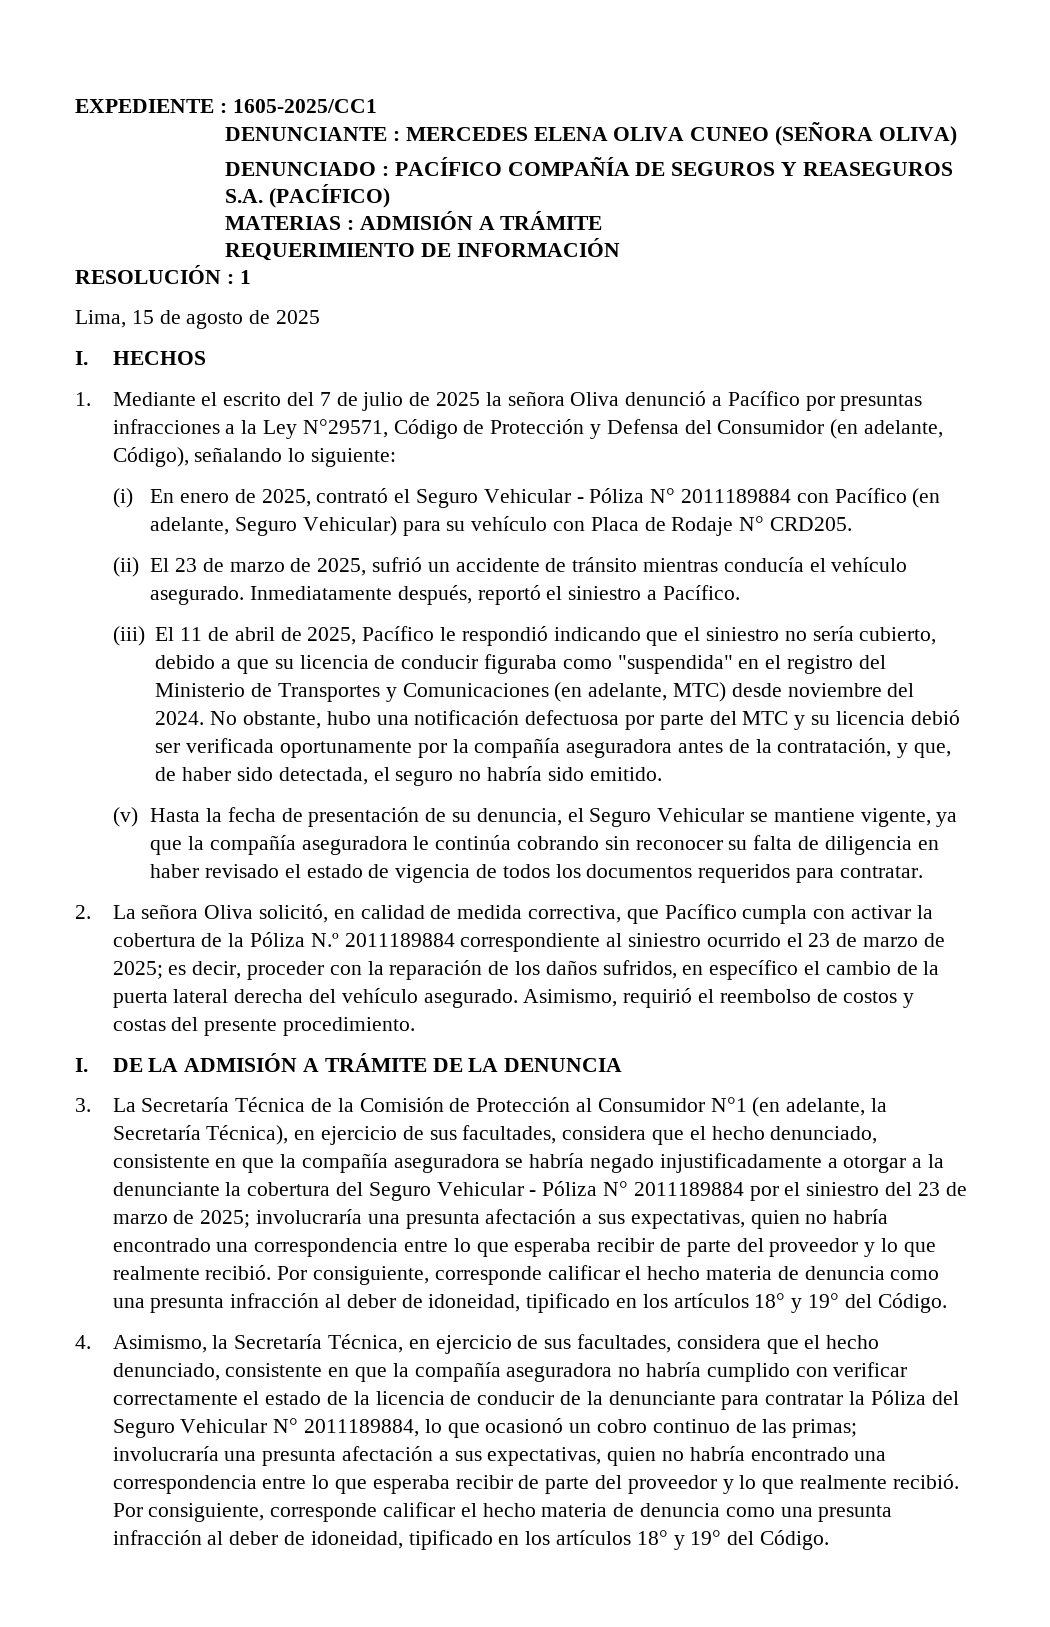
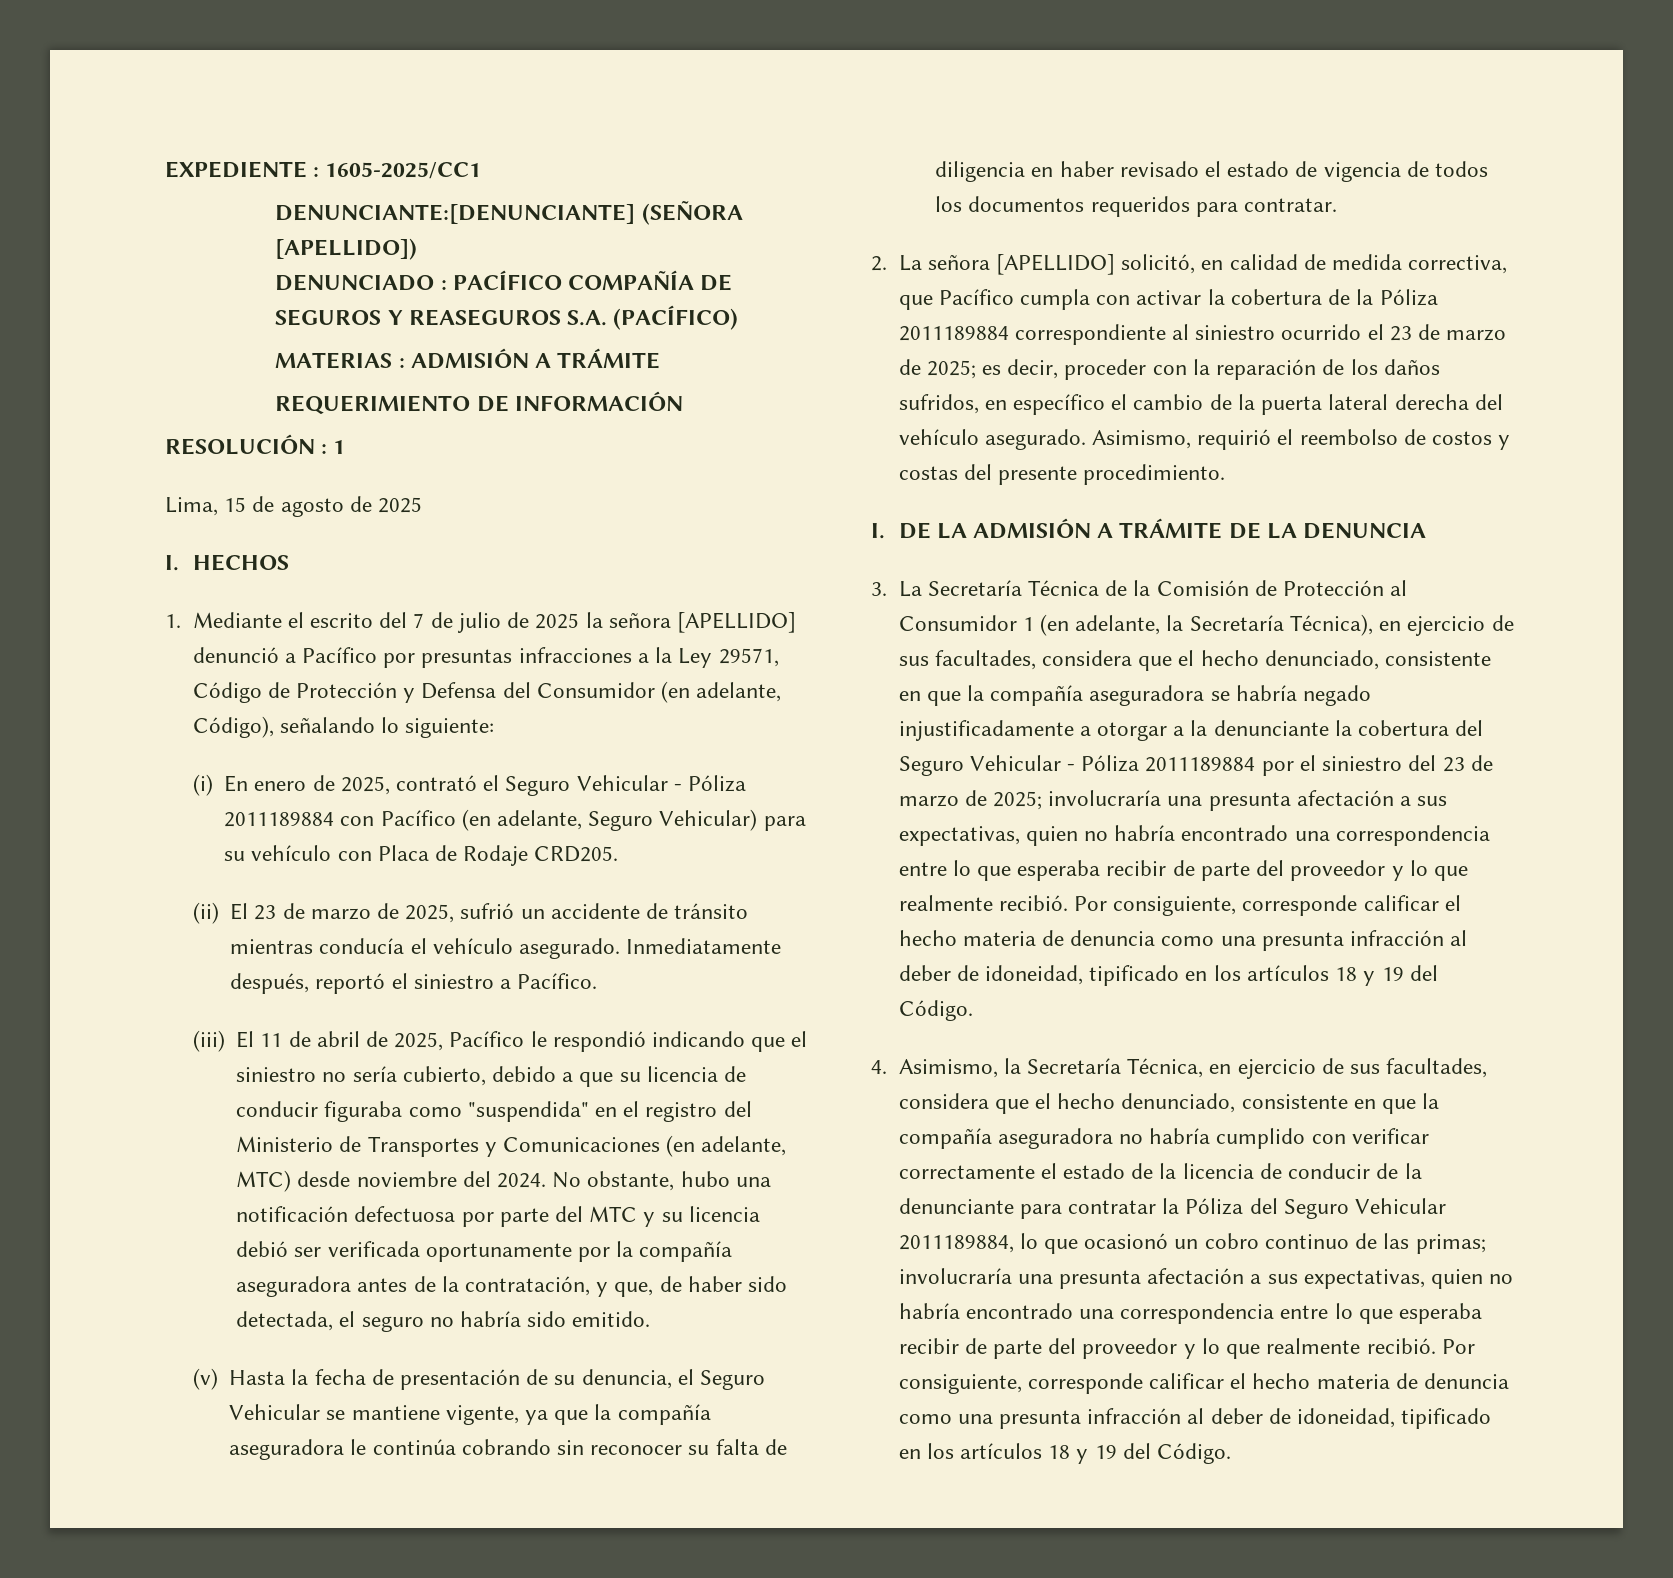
[225,122,957,146] DENUNCIANTE : MERCEDES ELENA OLIVA CUNEO (SEÑORA OLIVA) -> [275,201,743,225] [275,238,418,260] DENUNCIANTE:[DENUNCIANTE] (SEÑORA [APELLIDO])
[570,392,620,406] Oliva -> [676,612,796,633] [APELLIDO]
[302,419,388,438] N°29571, -> [718,648,779,667] 29571,
[650,488,676,503] N° -> (746, 783) none
[739,516,765,531] N° -> (529, 855) none
[204,905,254,919] Oliva -> [996,254,1116,275] [APELLIDO]
[310,933,339,947] N.º -> (1438, 297) none
[710,1097,747,1112] N°1 -> [1022,617,1034,631] 1
[602,1181,628,1196] N° -> (1140, 763) none
[754,1293,840,1313] 18° y 19° -> [1335,967,1404,986] 18 y 19
[273,1418,299,1433] N° -> (1447, 1206) none
[636,1530,722,1550] 18° y 19° -> [1048,1445,1117,1464] 18 y 19

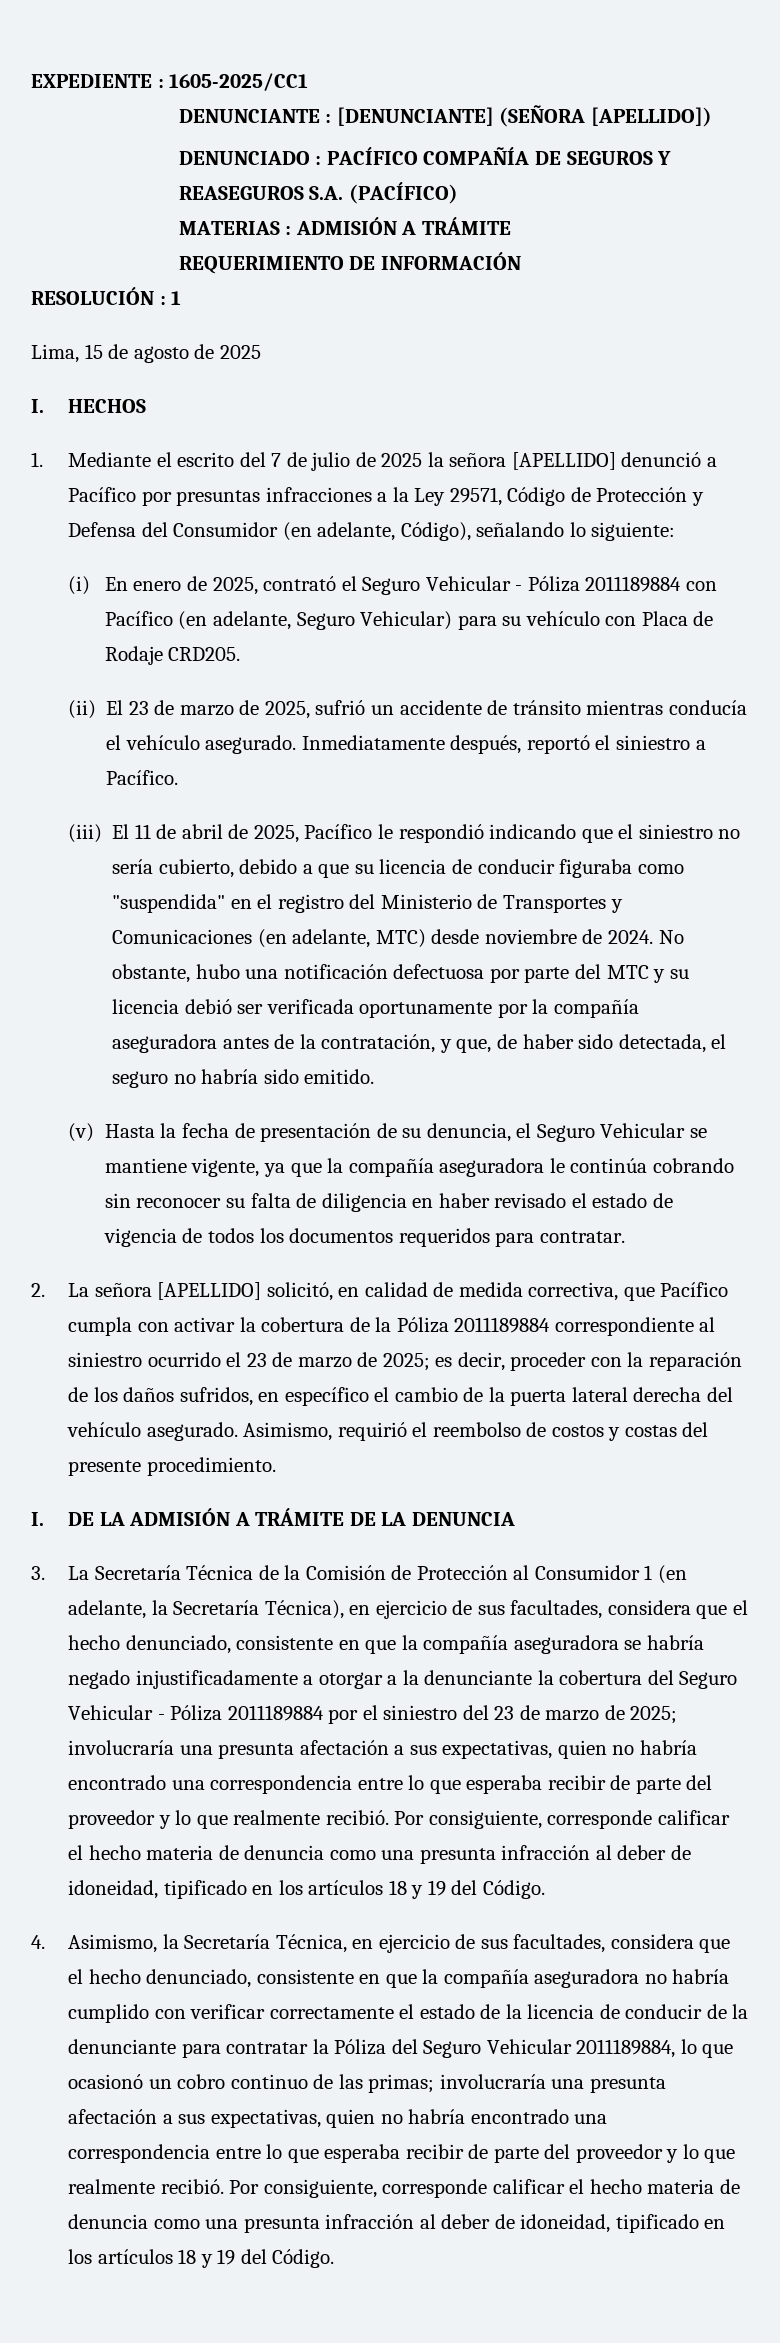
[275,204,636,224] DENUNCIANTE:[DENUNCIANTE] -> [178,107,494,126] DENUNCIANTE : [DENUNCIANTE]
[462,1171,491,1187] del -> [582,929,603,944] de

